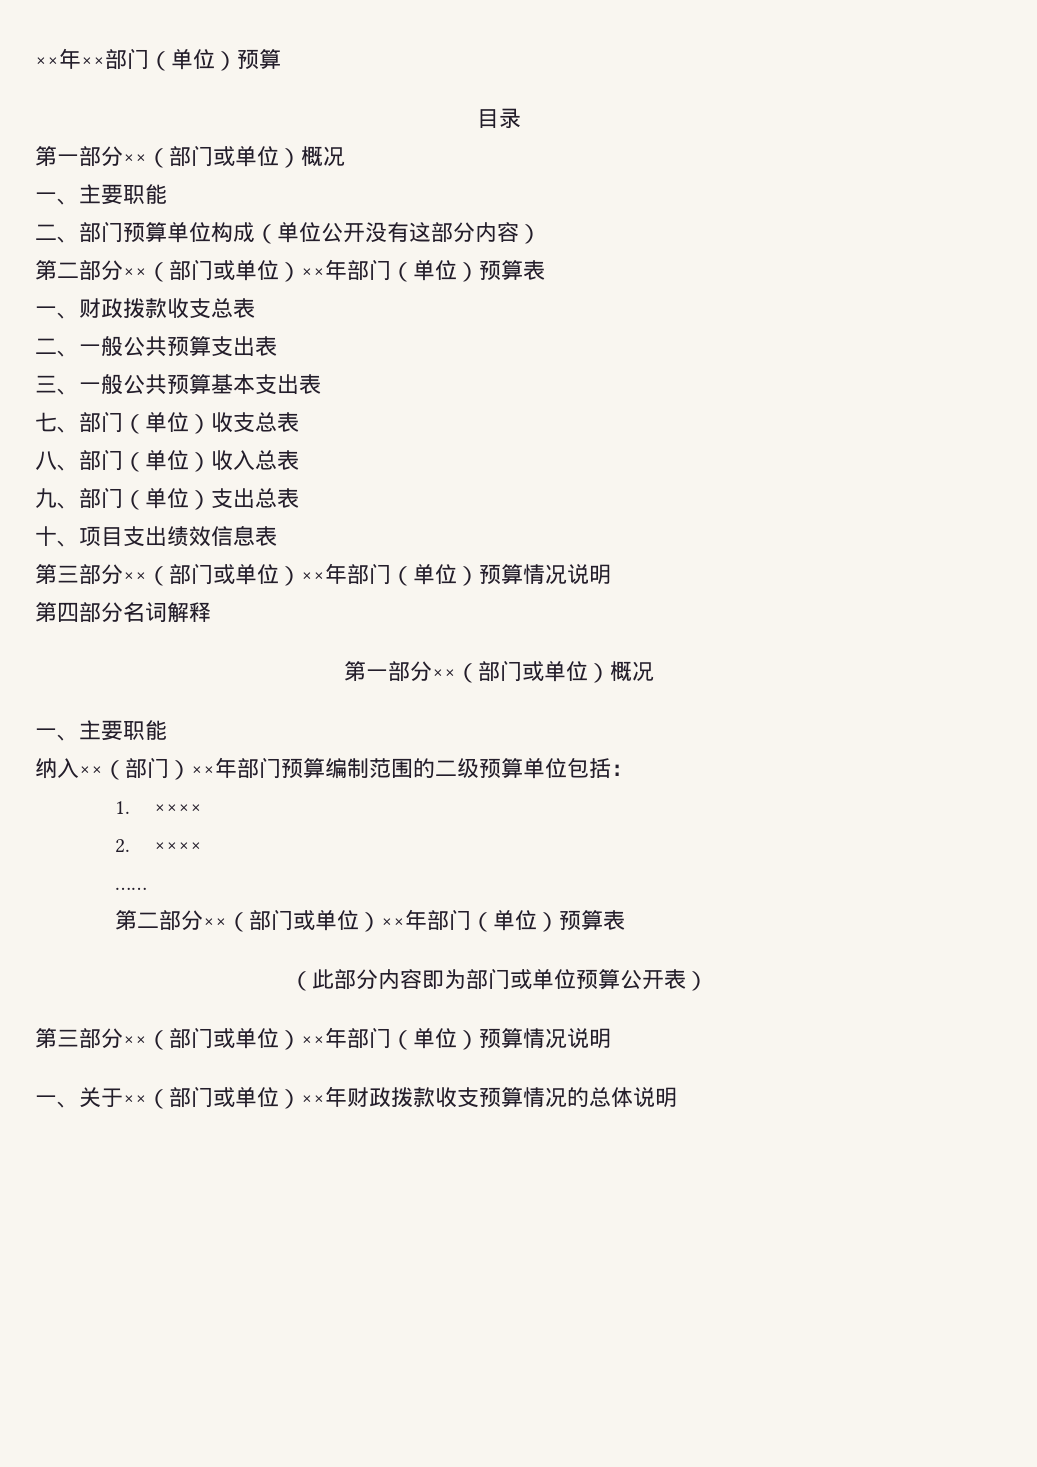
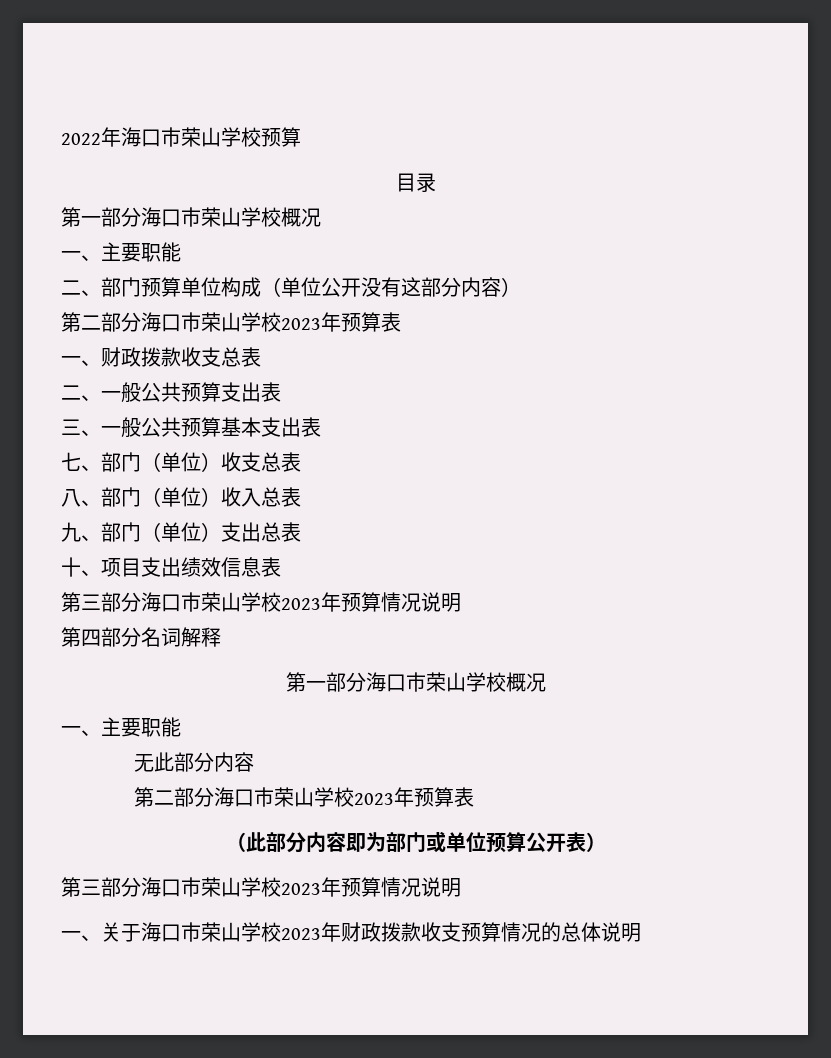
[35,48,237,71] ××年××部门（单位） -> [61,127,261,147] 2022年海口市荣山学校
[123,145,301,168] ××（部门或单位） -> [141,207,281,227] 海口市荣山学校
[123,259,479,282] ××（部门或单位）××年部门（单位） -> [141,312,341,332] 海口市荣山学校2023年
[123,563,479,586] ××（部门或单位）××年部门（单位） -> [141,592,341,612] 海口市荣山学校2023年
[432,660,654,683] [35,720,167,741] [35,757,633,780] [114,801,203,814] [114,839,203,853] [114,887,147,890] [114,909,559,932] ××（部门或单位）概况 // 一、主要职能 // 纳入××（部门）××年部门预算编制范围的二级预算单位包括： // 1. ×××× // 2. ×××× // …… // 第二部分××（部门或单位）××年部门（单位） -> [365,672,546,692] [61,717,181,737] [134,752,255,772] [134,787,415,807] 海口市荣山学校概况 // 一、主要职能 // 无此部分内容 // 第二部分海口市荣山学校2023年
[123,1027,479,1050] ××（部门或单位）××年部门（单位） -> [141,877,341,897] 海口市荣山学校2023年
[123,1086,325,1109] ××（部门或单位）×× -> [141,922,321,942] 海口市荣山学校2023

